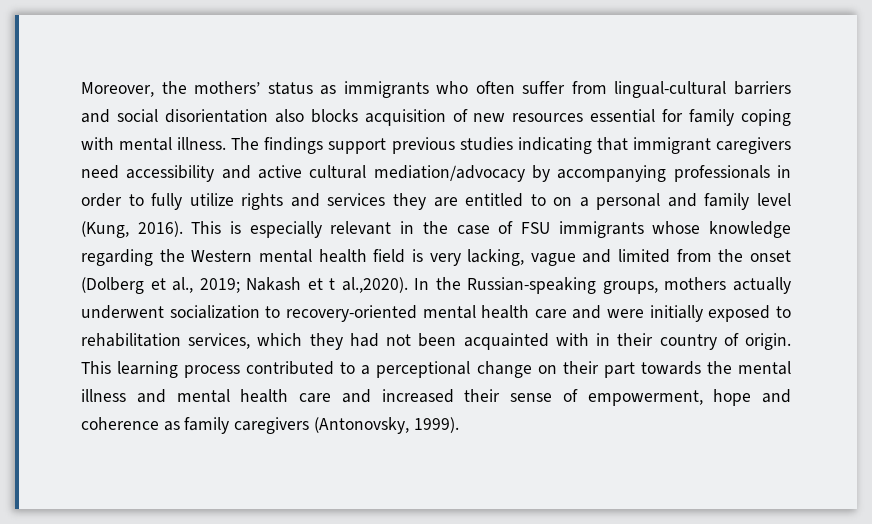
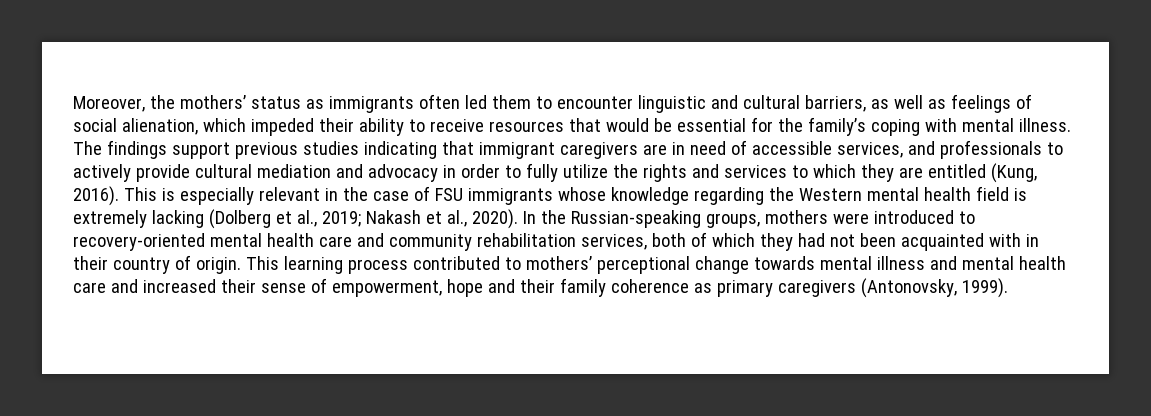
[436,81,791,98] [81,109,735,126] who often suffer from lingual-cultural barriers and social disorientation also blocks acquisition of new resources essential for family -> [418,94,1032,113] [73,117,866,136] often led them to encounter linguistic and cultural barriers, as well as feelings of social alienation, which impeded their ability to receive resources that would be essential for the family’s
[81,165,770,182] need accessibility and active cultural mediation/advocacy by accompanying professionals -> [642,140,1063,159] [73,164,438,182] are in need of accessible services, and professionals to actively provide cultural mediation and advocacy
(234, 199) none -> [612,164,638,178] the
(386, 199) none -> [791,164,856,178] to which
[530,193,791,210] to on a personal and family level -> (986, 171) none
[429,249,791,266] very lacking, vague and limited from the onset -> [73,210,204,228] extremely lacking
[329,277,408,293] t al.,2020). -> [446,209,518,229] al., 2020).
[733,277,792,294] [81,305,260,319] actually underwent socialization -> [832,210,954,224] were introduced
[607,305,791,322] [81,333,251,349] were initially exposed to rehabilitation services, -> [388,232,707,251] community rehabilitation services, both of
[361,365,371,375] a -> [525,256,592,270] mothers’
[537,361,732,378] on their part towards the -> [753,256,815,270] towards
(791, 396) none -> [519,278,606,297] their family
[184,417,230,434] family -> [716,280,773,297] primary

